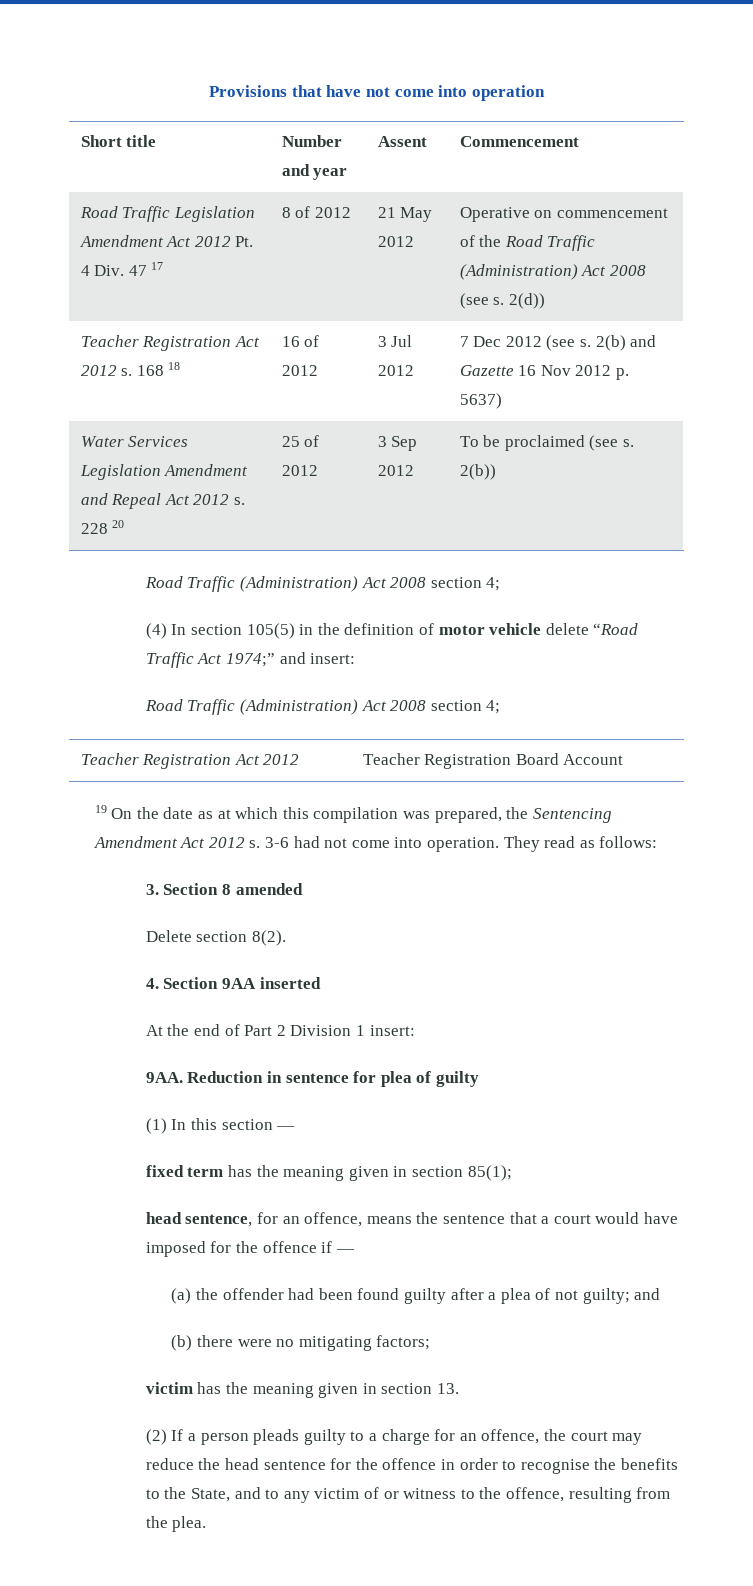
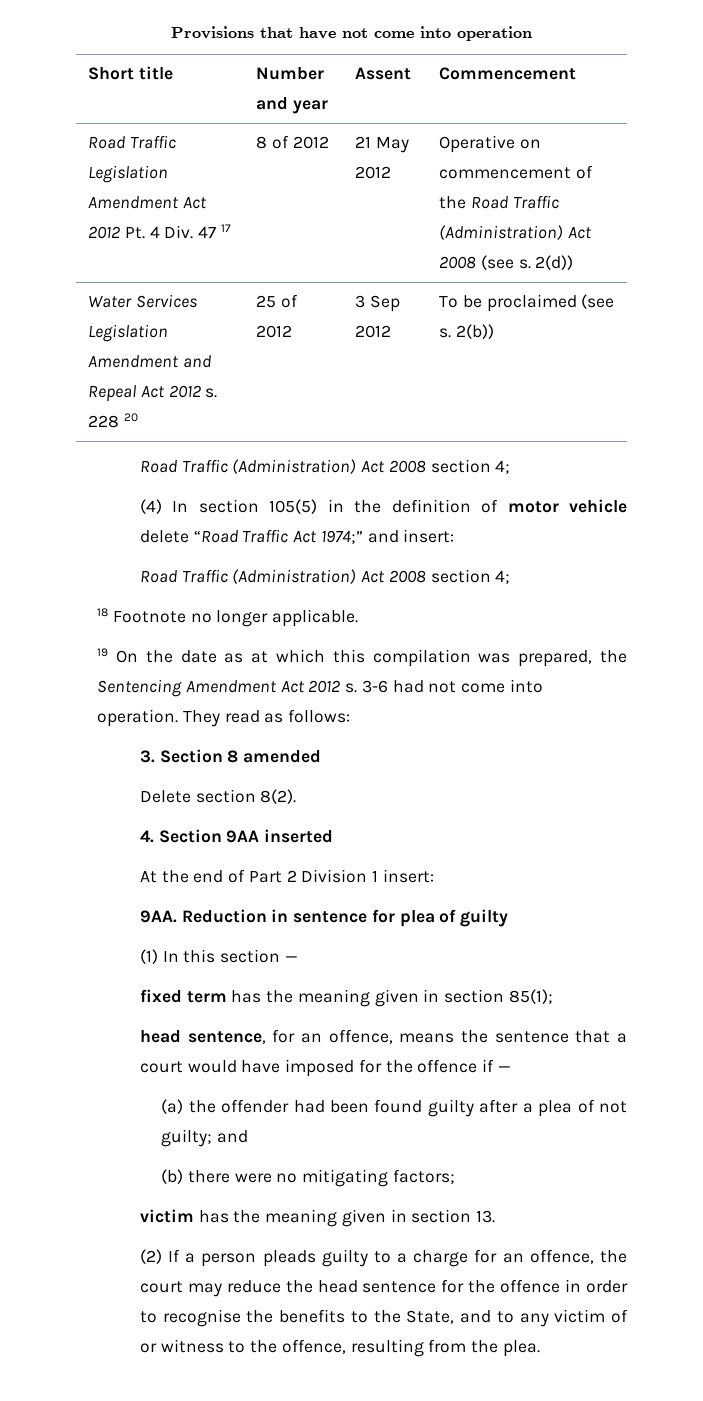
[80,335,260,351] [80,362,181,376] [281,335,320,347] [281,365,318,376] [377,335,413,347] [377,365,414,376] [459,335,657,351] [459,365,630,380] [459,393,502,409] // Teacher Registration Act 2012 s. 168 18 | 16 of 2012 | 3 Jul 2012 | 7 Dec 2012 (see s. 2(b) and Gazette 16 Nov 2012 p. 5637) -> (574, 262) none
[80,753,300,769] [362,753,624,769] // Teacher Registration Act 2012 | Teacher Registration Board Account -> [97,608,359,627] // 18 Footnote no longer applicable.

